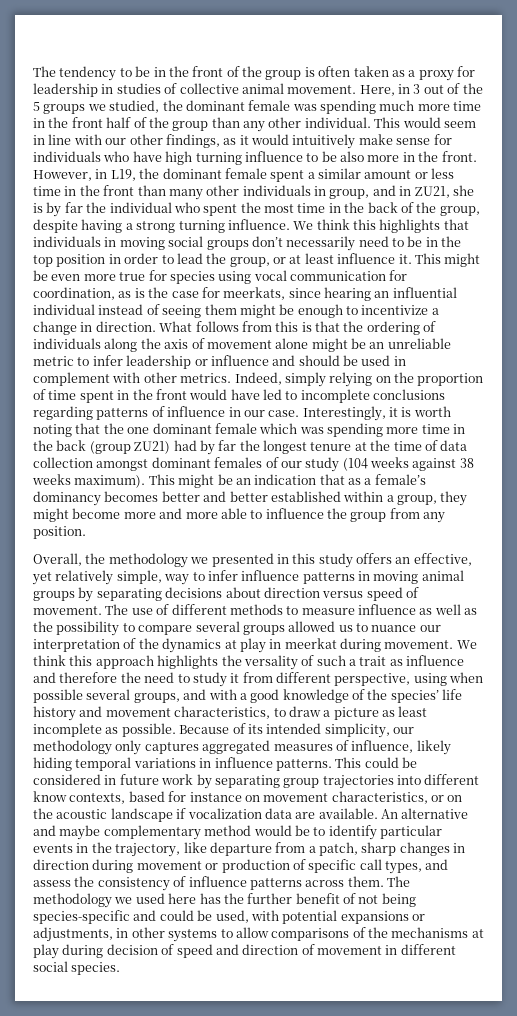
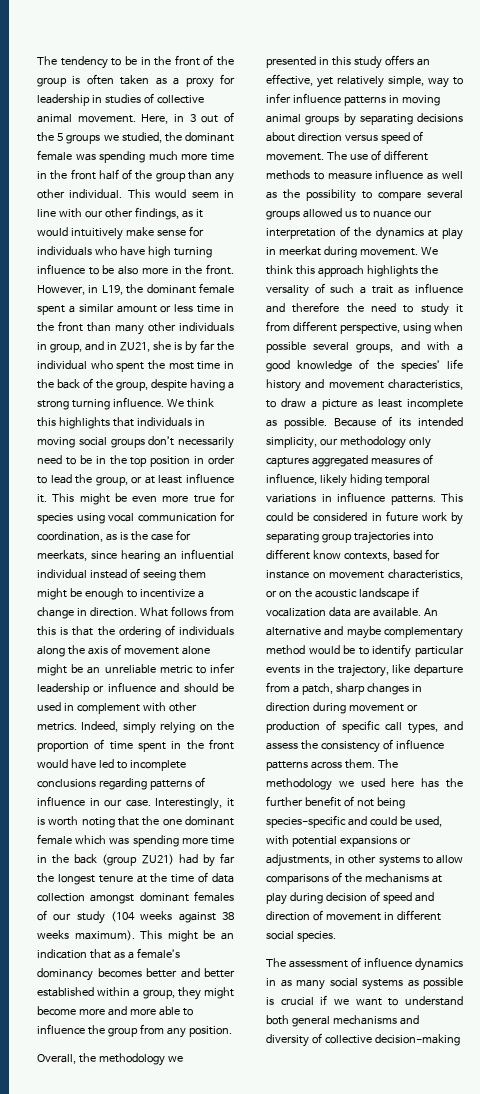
(121, 968) none -> [266,957,463,971] [266,977,463,990] [266,995,463,1006] [266,1015,419,1027] [266,1033,460,1047] // The assessment of influence dynamics in as many social systems as possible is crucial if we want to understand both general mechanisms and diversity of collective decision-making

